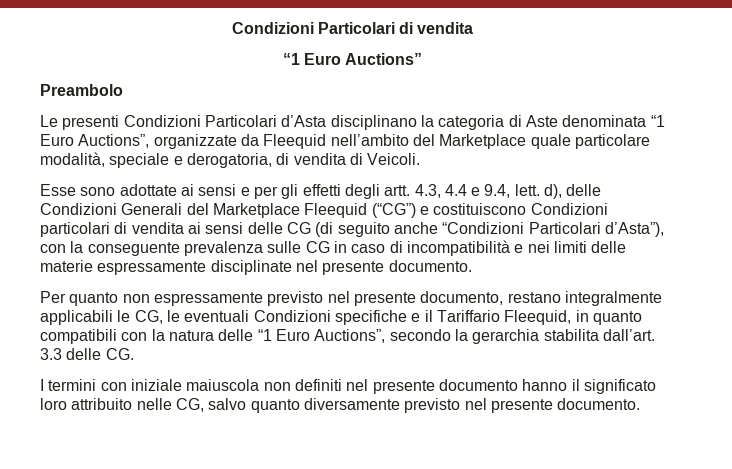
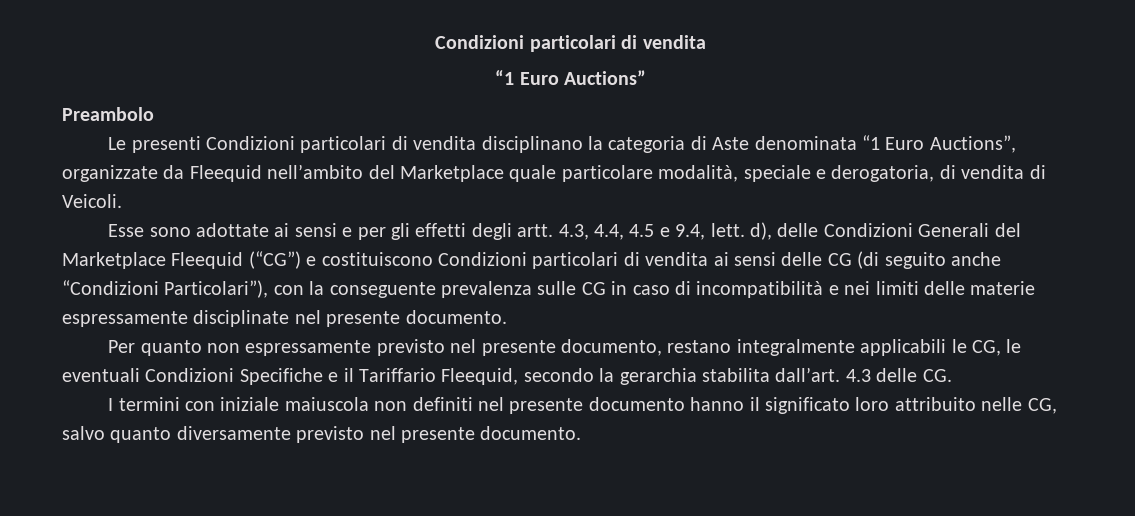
[231,22,395,34] Condizioni Particolari -> [435,35,616,52] Condizioni particolari
[204,115,327,127] Particolari d’Asta -> [300,136,477,153] particolari di vendita
[444,184,467,196] 4.4 -> [594,224,655,240] 4.4, 4.5
[528,222,664,237] Particolari d’Asta”), -> [164,280,269,298] Particolari”),
[334,310,407,325] specifiche -> [239,368,323,385] Specifiche
[575,310,642,325] [40,329,386,344] in quanto compatibili con la natura delle “1 Euro Auctions”, -> (519, 376) none
[40,348,62,360] 3.3 -> [845,369,871,382] 4.3

